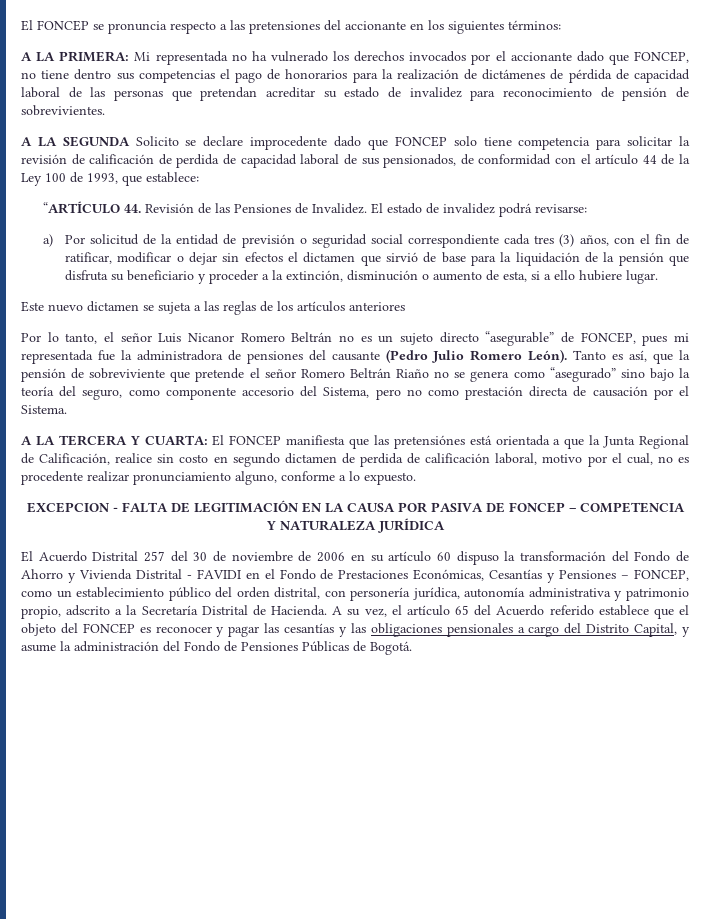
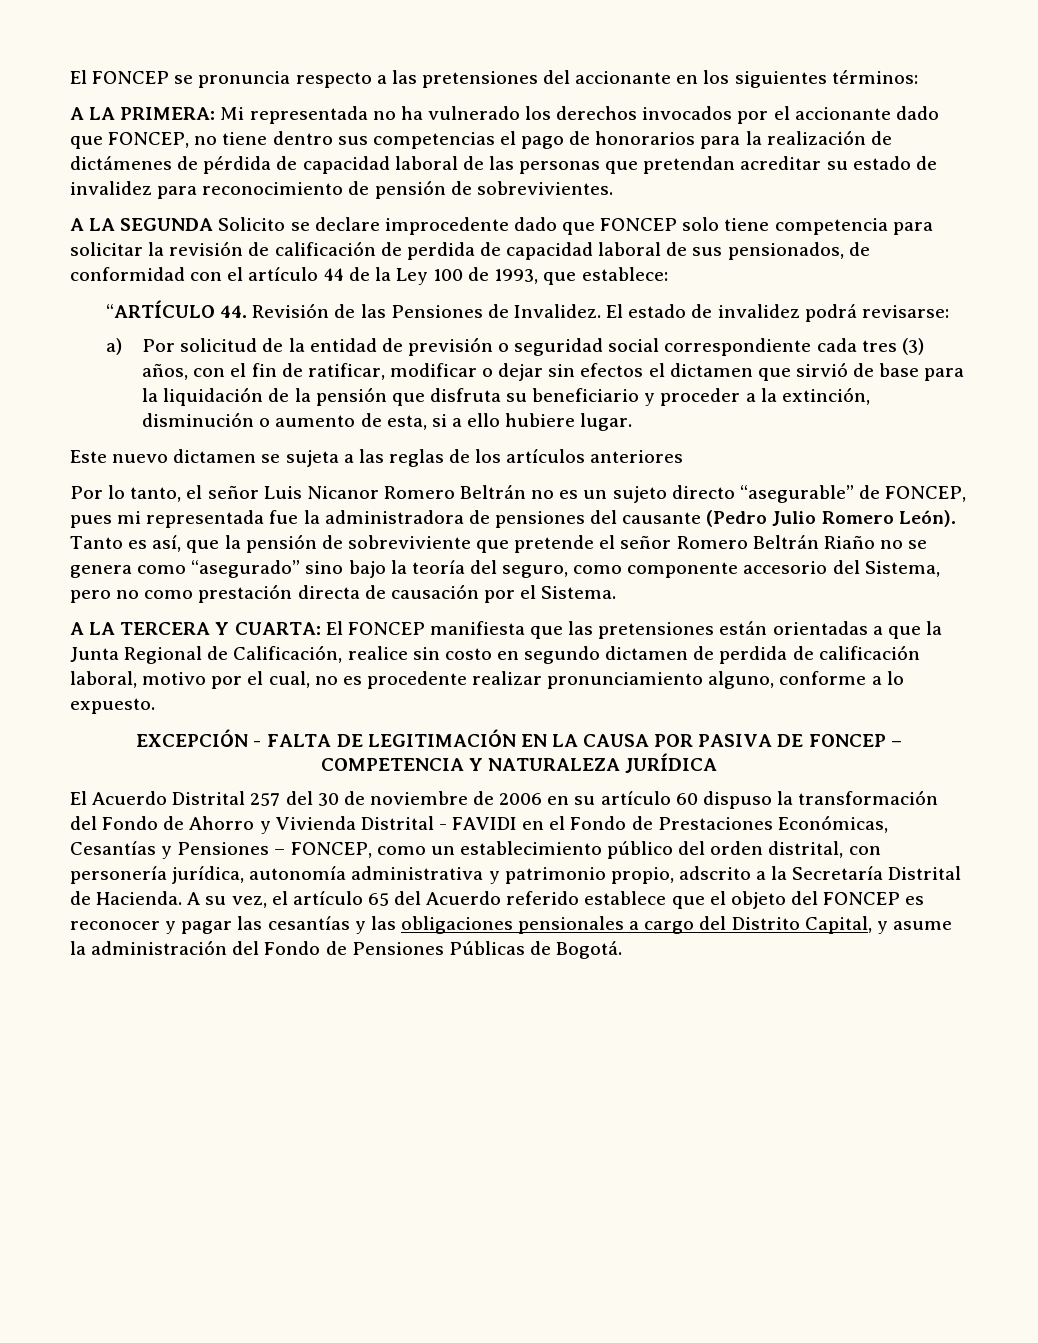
[393,435,550,449] pretensiónes está orientada -> [598,621,868,639] pretensiones están orientadas
[26,502,110,513] EXCEPCION -> [136,729,249,747] EXCEPCIÓN

